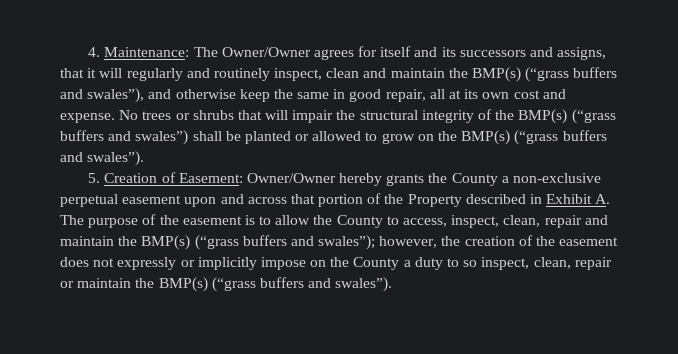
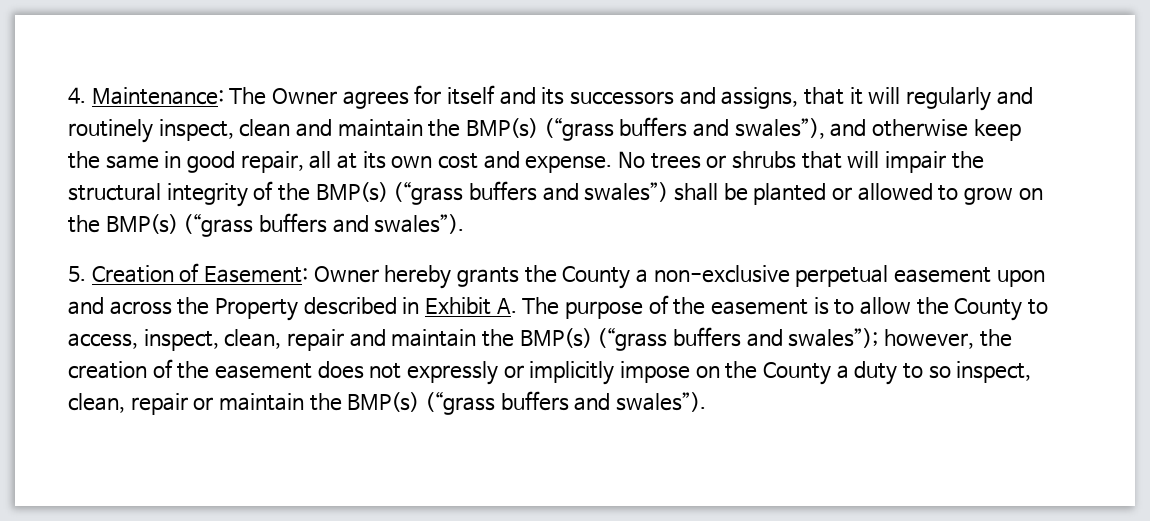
[221,47,311,57] Owner/Owner -> [271,88,337,105] Owner
[246,173,336,183] Owner/Owner -> [313,266,379,283] Owner
[290,193,382,207] that portion of -> (172, 308) none

